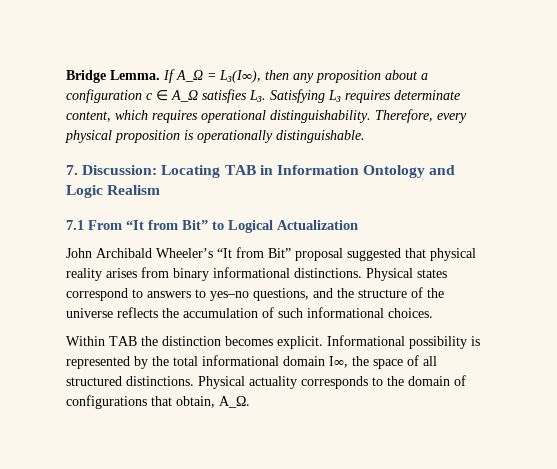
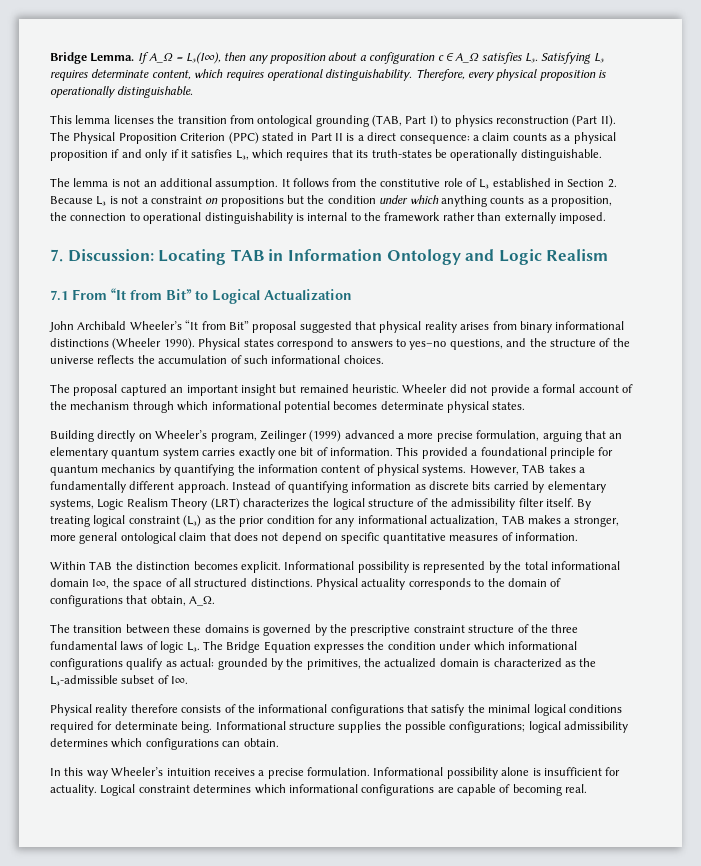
(365, 136) none -> [50,115,616,127] [50,132,616,144] [50,149,602,161] [50,178,617,190] [50,195,613,207] [50,212,606,224] // This lemma licenses the transition from ontological grounding (TAB, Part I) to physics reconstruction (Part II). The Physical Proposition Criterion (PPC) stated in Part II is a direct consequence: a claim counts as a physical proposition if and only if it satisfies L₃, which requires that its truth-states be operationally distinguishable. // The lemma is not an additional assumption. It follows from the constitutive role of L₃ established in Section 2. Because L₃ is not a constraint on propositions but the condition under which anything counts as a proposition, the connection to operational distinguishability is internal to the framework rather than externally imposed.
[294,268,362,278] distinctions. -> [50,338,195,350] distinctions (Wheeler 1990).
(433, 313) none -> [50,384,633,396] [50,401,526,413] [50,430,623,442] [50,447,614,459] [50,464,585,476] [50,481,606,493] [50,498,592,510] [50,515,619,527] [50,532,578,544] // The proposal captured an important insight but remained heuristic. Wheeler did not provide a formal account of the mechanism through which informational potential becomes determinate physical states. // Building directly on Wheeler’s program, Zeilinger (1999) advanced a more precise formulation, arguing that an elementary quantum system carries exactly one bit of information. This provided a foundational principle for quantum mechanics by quantifying the information content of physical systems. However, TAB takes a fundamentally different approach. Instead of quantifying information as discrete bits carried by elementary systems, Logic Realism Theory (LRT) characterizes the logical structure of the admissibility filter itself. By treating logical constraint (L₃) as the prior condition for any informational actualization, TAB makes a stronger, more general ontological claim that does not depend on specific quantitative measures of information.
(250, 402) none -> [50,624,579,636] [50,641,577,653] [50,658,597,670] [50,675,189,686] [50,704,622,716] [50,721,629,733] [50,738,279,750] [50,767,621,779] [50,784,588,796] // The transition between these domains is governed by the prescriptive constraint structure of the three fundamental laws of logic L₃. The Bridge Equation expresses the condition under which informational configurations qualify as actual: grounded by the primitives, the actualized domain is characterized as the L₃-admissible subset of I∞. // Physical reality therefore consists of the informational configurations that satisfy the minimal logical conditions required for determinate being. Informational structure supplies the possible configurations; logical admissibility determines which configurations can obtain. // In this way Wheeler’s intuition receives a precise formulation. Informational possibility alone is insufficient for actuality. Logical constraint determines which informational configurations are capable of becoming real.

